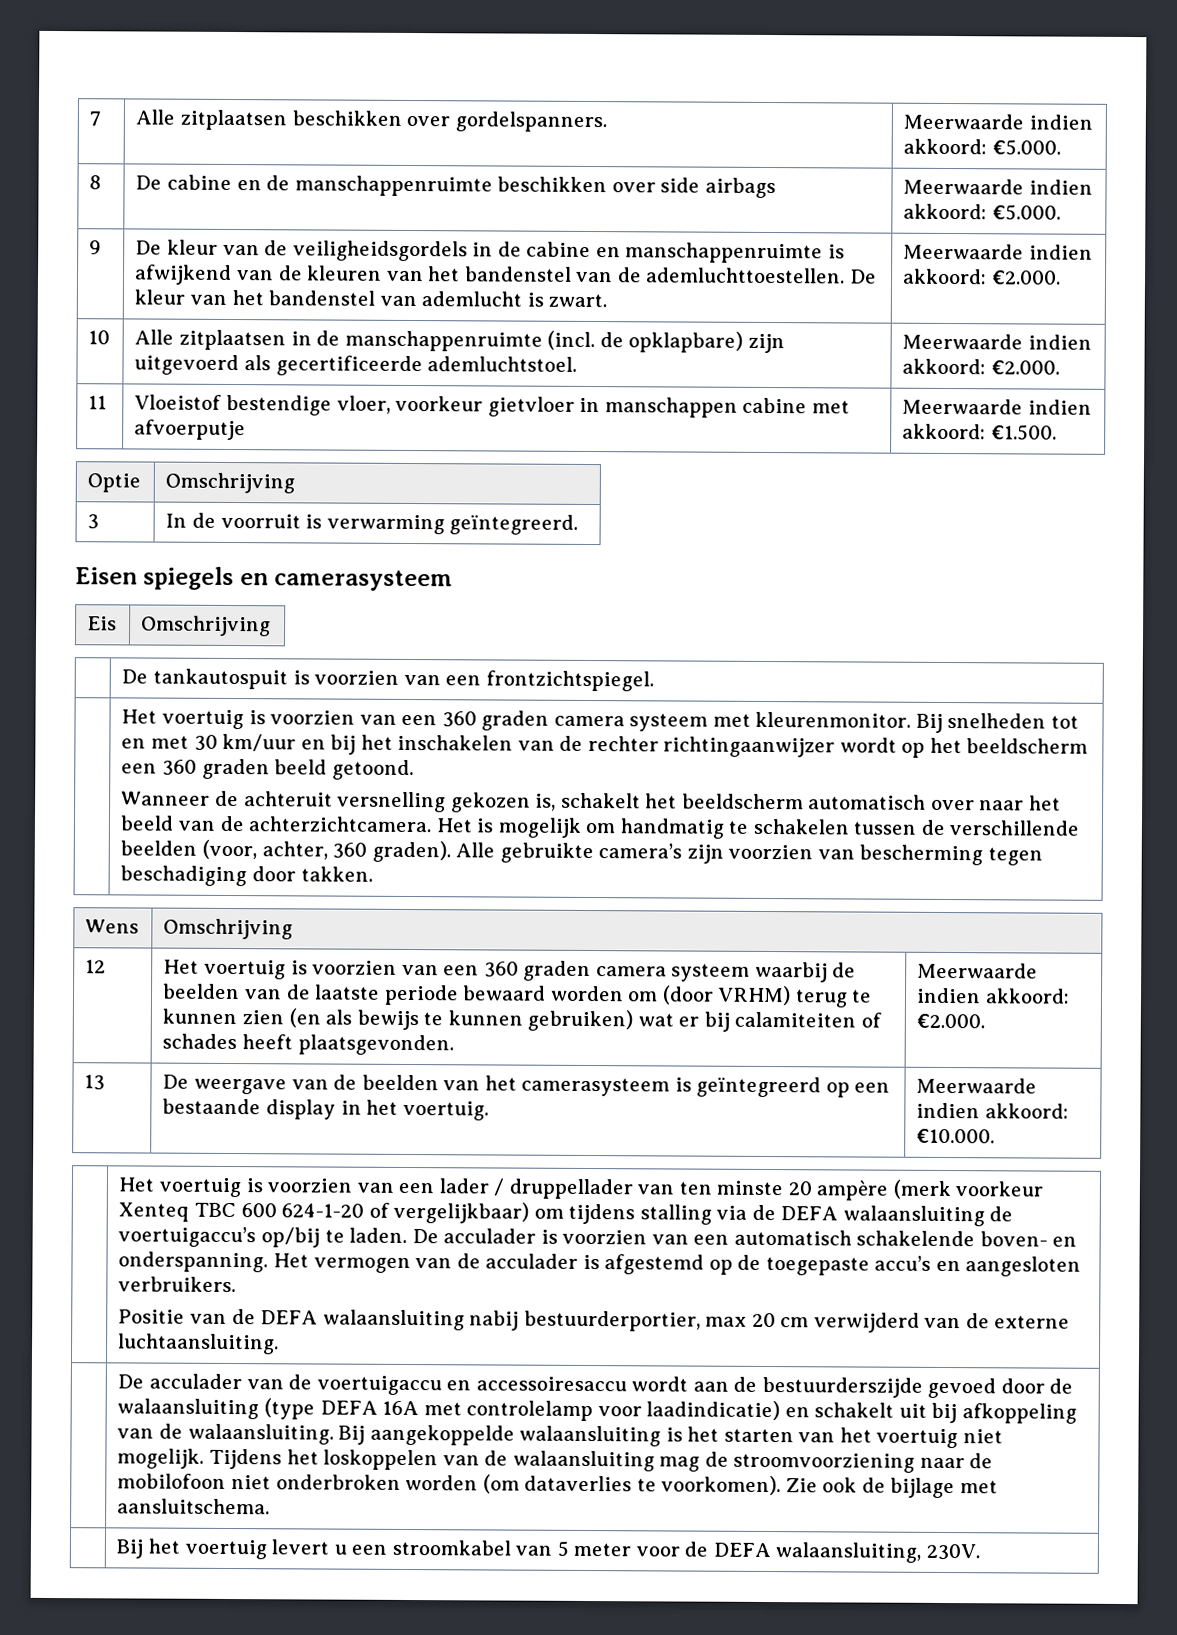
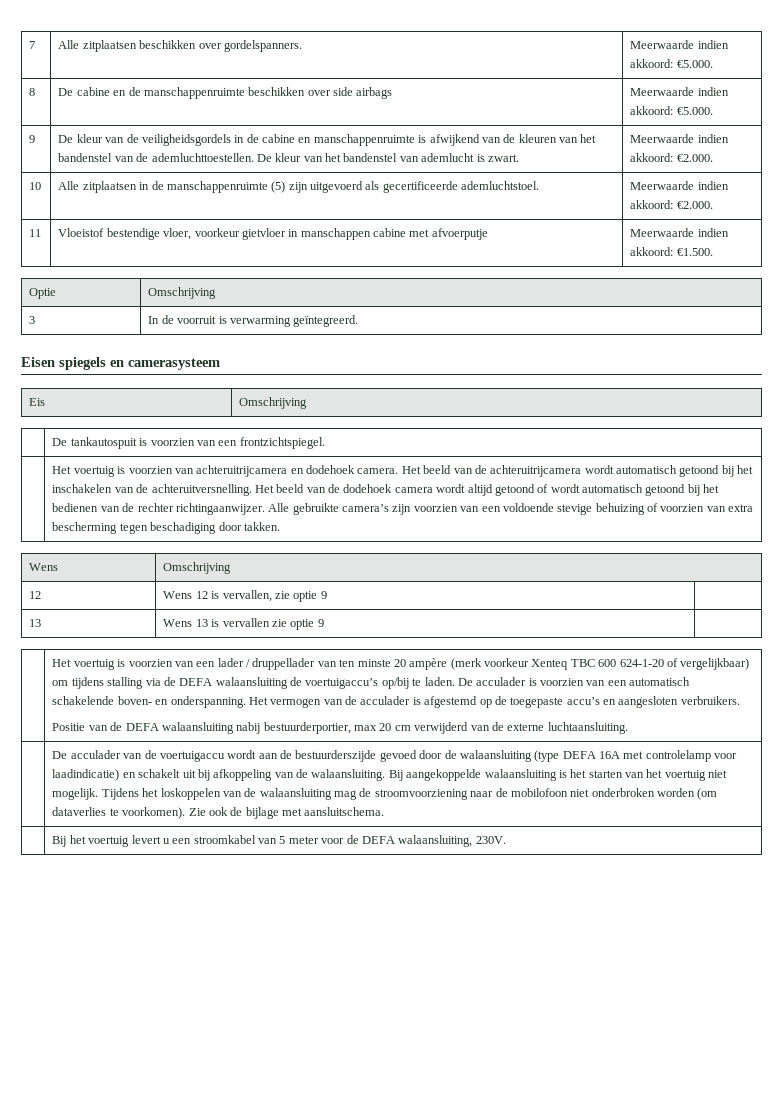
[547,330,744,353] (incl. de opklapbare) -> [271,181,286,193] (5)
[401,710,1079,733] [121,733,326,752] een 360 graden camera systeem met kleurenmonitor. Bij snelheden tot en met 30 km/uur en -> [196,465,720,477] achteruitrijcamera en dodehoek camera. Het beeld van de achteruitrijcamera wordt automatisch getoond
[587,735,1089,758] [121,758,414,781] [121,790,1061,813] [120,815,1080,839] [120,839,451,863] rechter richtingaanwijzer wordt op het beeldscherm een 360 graden beeld getoond. // Wanneer de achteruit versnelling gekozen is, schakelt het beeldscherm automatisch over naar het beeld van de achterzichtcamera. Het is mogelijk om handmatig te schakelen tussen de verschillende beelden (voor, achter, 360 graden). -> [151,484,720,496] [52,503,265,515] achteruitversnelling. Het beeld van de dodehoek camera wordt altijd getoond of wordt automatisch getoond bij het bedienen van de rechter richtingaanwijzer.
(855, 854) none -> [481,503,754,515] een voldoende stevige behuizing of voorzien van extra
[163,959,857,983] [162,983,873,1008] [162,1008,882,1032] [162,1033,454,1056] [917,962,1039,979] [916,987,1070,1004] [916,1013,986,1029] [84,1074,106,1091] [162,1074,891,1098] [162,1098,489,1121] [916,1077,1038,1094] [916,1102,1069,1119] [916,1128,996,1144] Het voertuig is voorzien van een 360 graden camera systeem waarbij de beelden van de laatste periode bewaard worden om (door VRHM) terug te kunnen zien (en als bewijs te kunnen gebruiken) wat er bij calamiteiten of schades heeft plaatsgevonden. | Meerwaarde indien akkoord: €2.000. // 13 | De weergave van de beelden van het camerasysteem is geïntegreerd op een bestaande display in het voertuig. | Meerwaarde indien akkoord: €10.000. -> [163,590,327,602] [29,619,42,627] [163,618,324,630] Wens 12 is vervallen, zie optie 9 | // 13 | Wens 13 is vervallen zie optie 9 |
[446,1376,627,1392] en accessoiresaccu -> (225, 756) none

